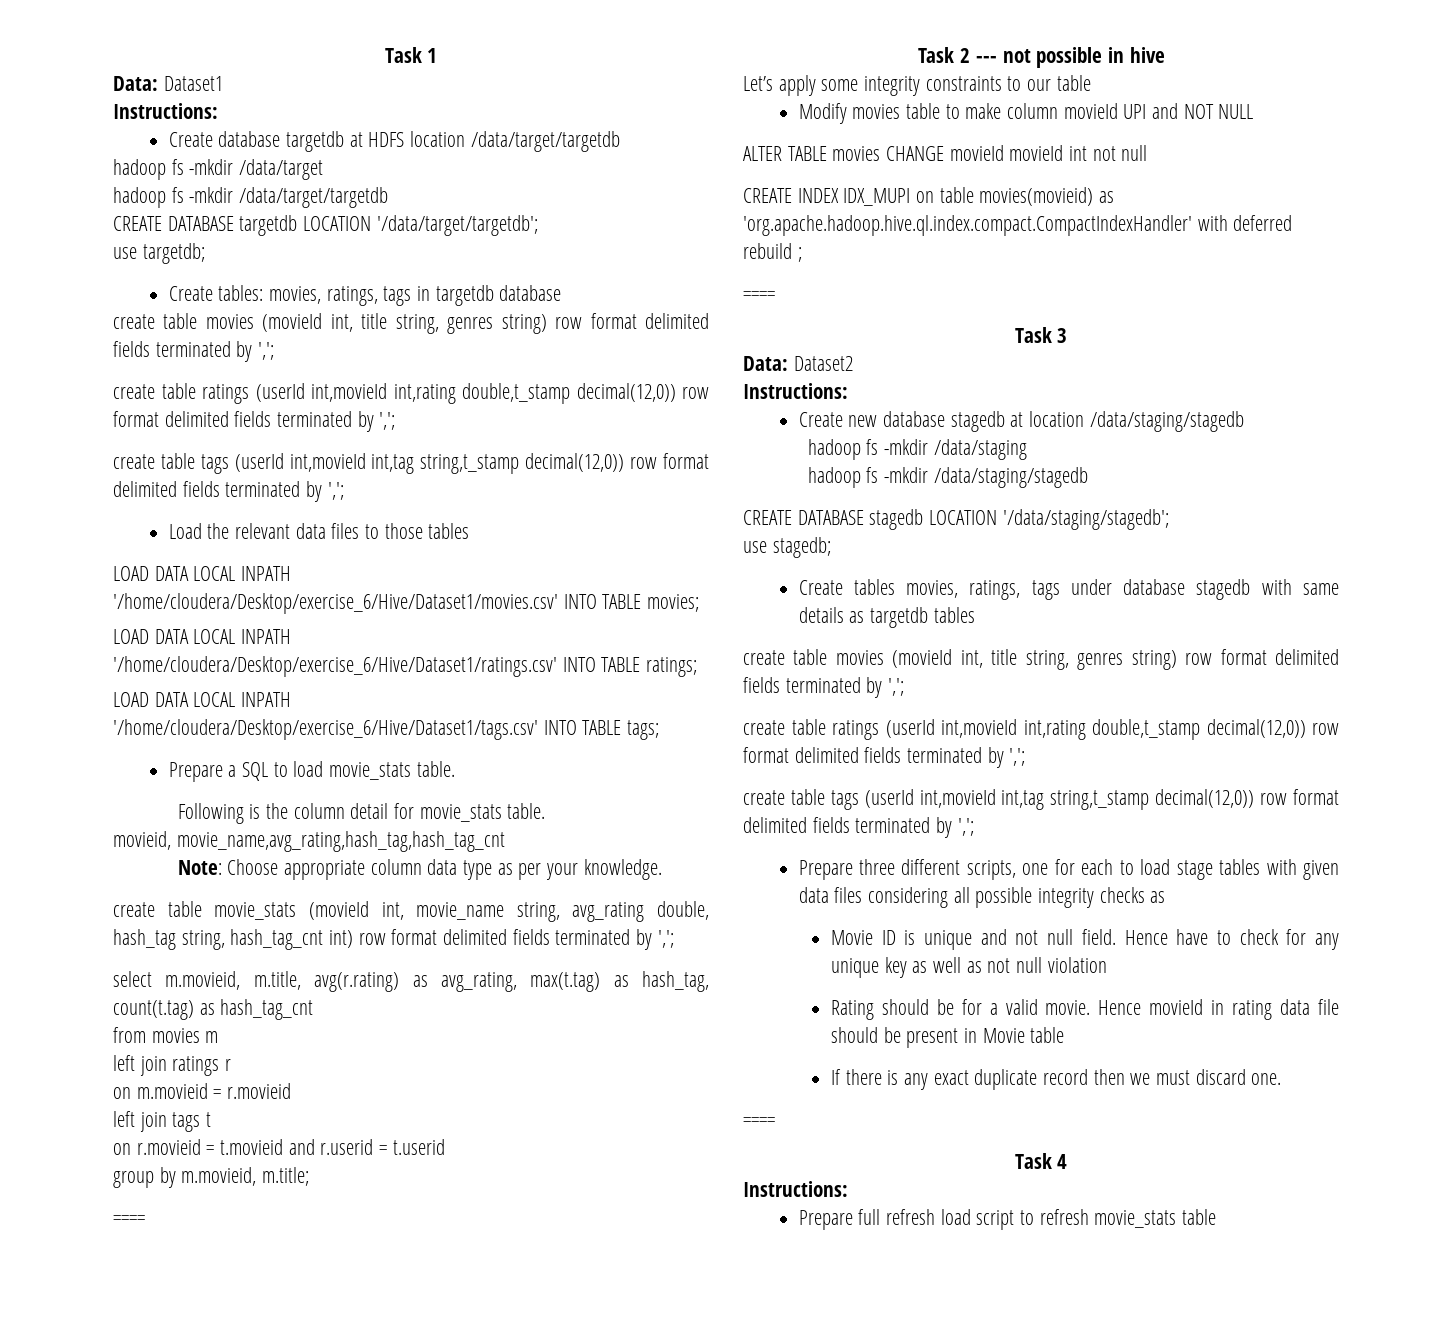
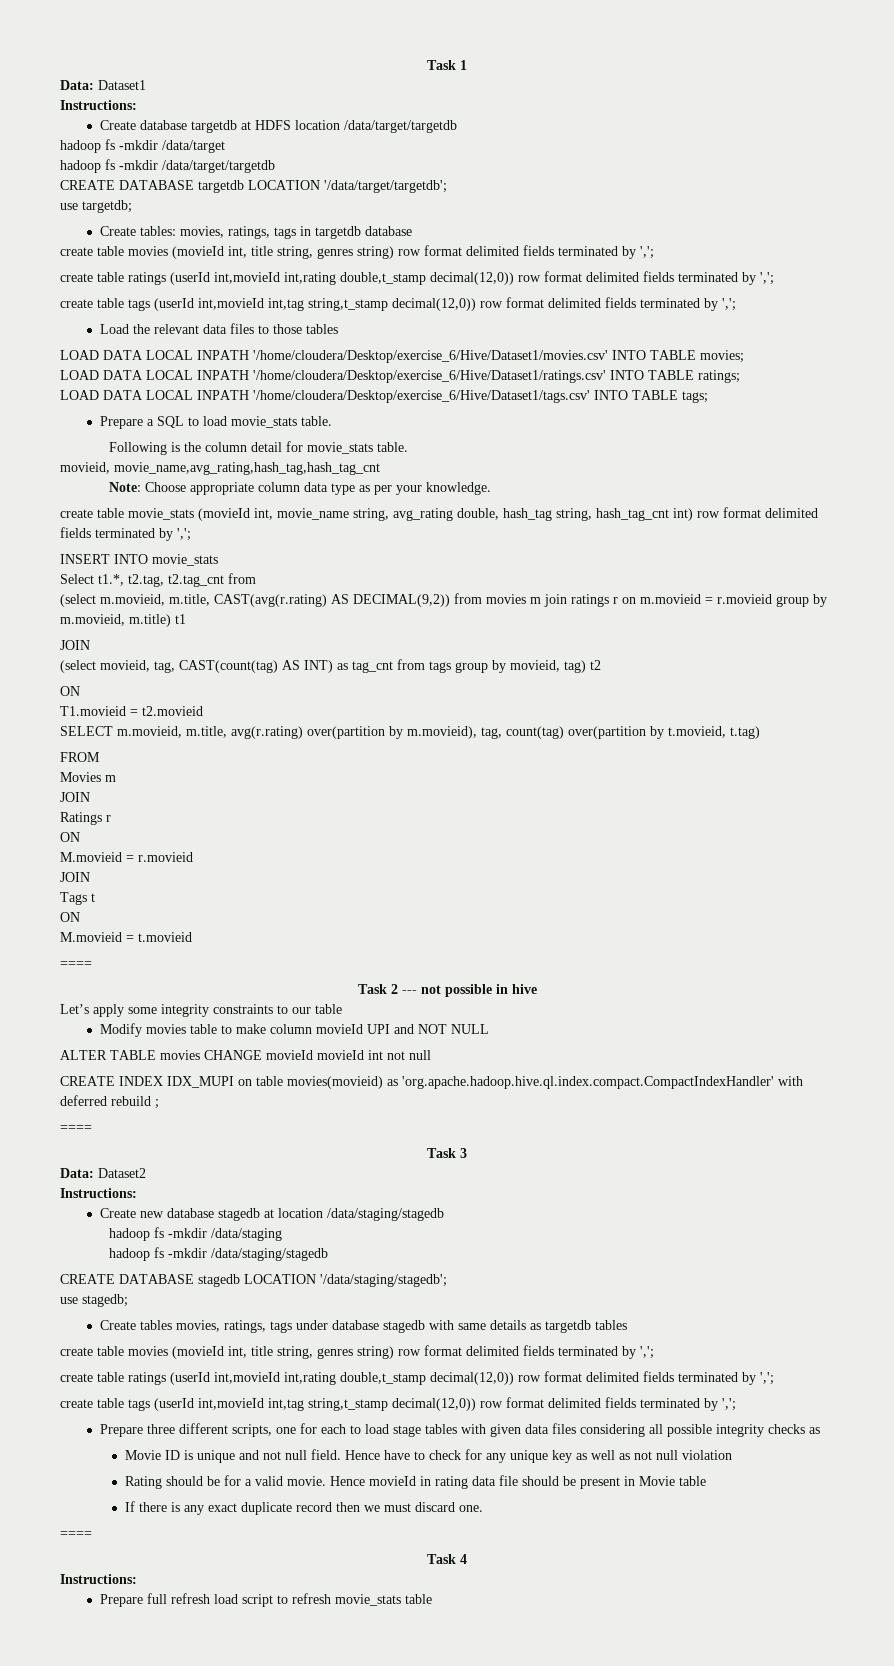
[113,971,709,992] [113,999,314,1020] select m.movieid, m.title, avg(r.rating) as avg_rating, max(t.tag) as hash_tag, count(t.tag) as hash_tag_cnt // -> [60,554,218,566] [60,573,256,587] [60,594,450,607] INSERT INTO movie_stats // Select t1.*, t2.tag, t2.tag_cnt from // (select m.movieid, m.title, CAST(avg(r.rating) AS DECIMAL(9,2))
[113,1055,135,1071] // left -> (541, 600) none
(232, 1065) // -> (618, 600) none
[113,1111,212,1132] [113,1139,445,1155] [113,1167,310,1188] // left join tags t // on r.movieid = t.movieid and r.userid = t.userid // group by m.movieid, m.title; -> [776,594,827,607] [60,614,186,627] [60,640,90,650] [60,659,601,673] [60,686,80,696] [60,706,203,716] [60,726,760,739] [60,752,100,762] [60,772,116,782] [60,792,90,802] [60,812,111,825] [60,832,80,842] [60,852,193,862] [60,872,90,882] [60,892,95,905] [60,912,80,922] [60,932,192,942] group by m.movieid, m.title) t1 // JOIN // (select movieid, tag, CAST(count(tag) AS INT) as tag_cnt from tags group by movieid, tag) t2 // ON // T1.movieid = t2.movieid // SELECT m.movieid, m.title, avg(r.rating) over(partition by m.movieid), tag, count(tag) over(partition by t.movieid, t.tag) // FROM // Movies m // JOIN // Ratings r // ON // M.movieid = r.movieid // JOIN // Tags t // ON // M.movieid = t.movieid

